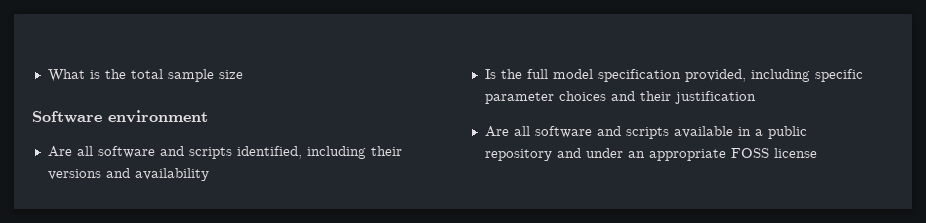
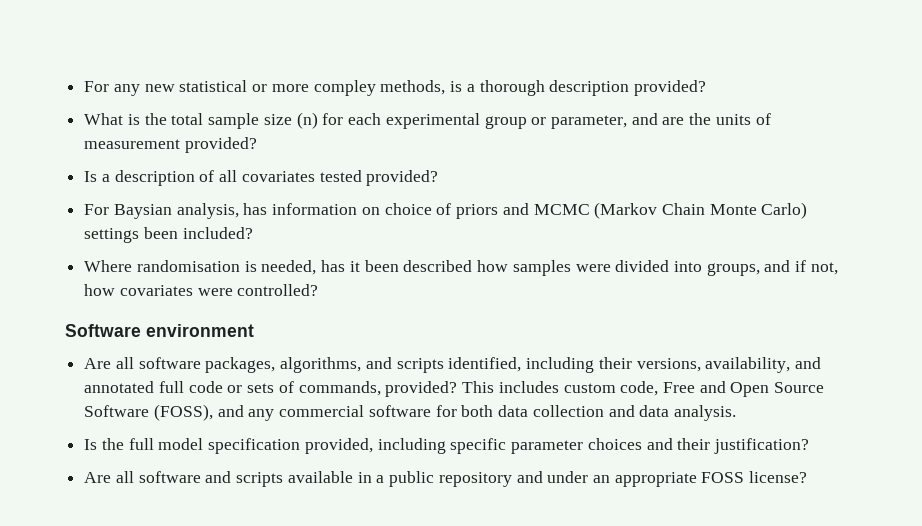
(47, 75) none -> [84,80,706,96] For any new statistical or more compley methods, is a thorough description provided? //
(243, 74) none -> [296,112,771,129] [84,137,257,153] [84,170,439,186] [84,202,808,219] [84,227,253,243] [84,260,838,276] [84,284,319,296] (n) for each experimental group or parameter, and are the units of measurement provided? // Is a description of all covariates tested provided? // For Baysian analysis, has information on choice of priors and MCMC (Markov Chain Monte Carlo) settings been included? // Where randomisation is needed, has it been described how samples were divided into groups, and if not, how covariates were controlled?
(155, 152) none -> [205,357,362,373] packages, algorithms,
[47,168,209,181] versions and availability -> [636,357,821,373] [84,381,825,397] [84,404,736,421] versions, availability, and annotated full code or sets of commands, provided? This includes custom code, Free and Open Source Software (FOSS), and any commercial software for both data collection and data analysis.
[674,91,756,104] justification -> [713,438,809,454] justification?
[773,148,817,158] license -> [749,471,808,483] license?

